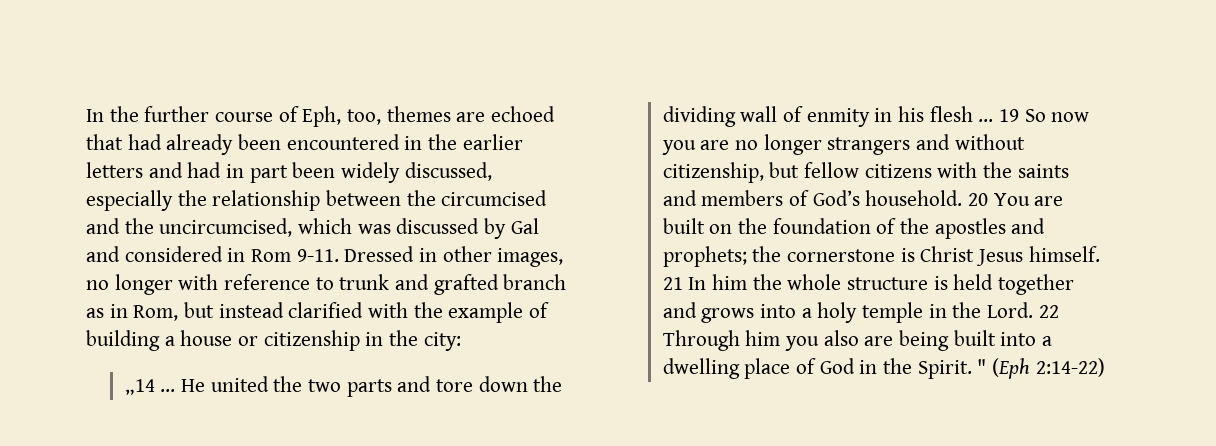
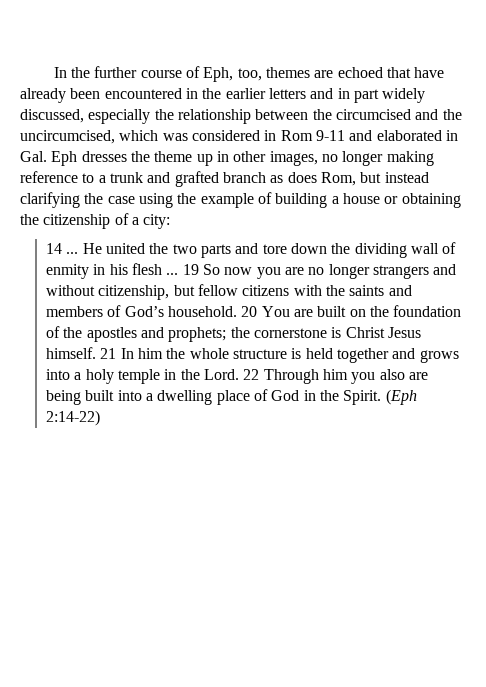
[127,134,162,150] had -> [414,67,445,78] have
[187,162,222,178] had -> (334, 93) none
[292,162,336,178] been -> (379, 96) none
[396,218,539,239] [86,246,415,262] discussed by Gal and considered in Rom 9-11. Dressed -> [191,130,458,141] [20,151,213,166] considered in Rom 9-11 and elaborated in Gal. Eph dresses the theme up
[178,274,219,290] with -> [386,151,434,166] making
(334, 283) none -> [98,175,106,183] a
[109,304,128,318] in -> [287,172,317,183] does
[288,302,409,318] clarified with -> [20,192,173,208] clarifying the case using
[263,330,419,351] citizenship in the -> [401,193,461,208] [20,213,139,229] obtaining the citizenship of a
[124,379,155,395] „14 -> [46,243,63,254] 14
[977,359,987,374] " -> (382, 397) none

